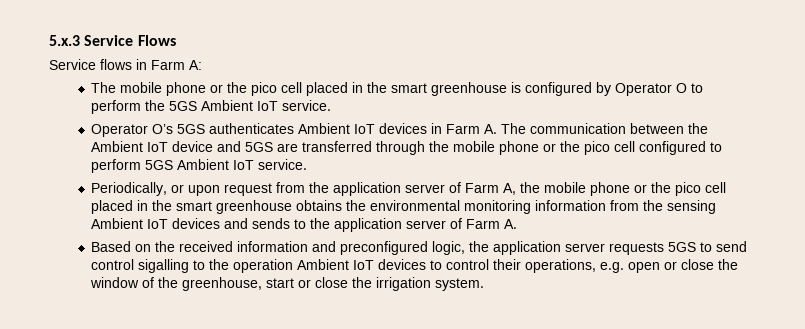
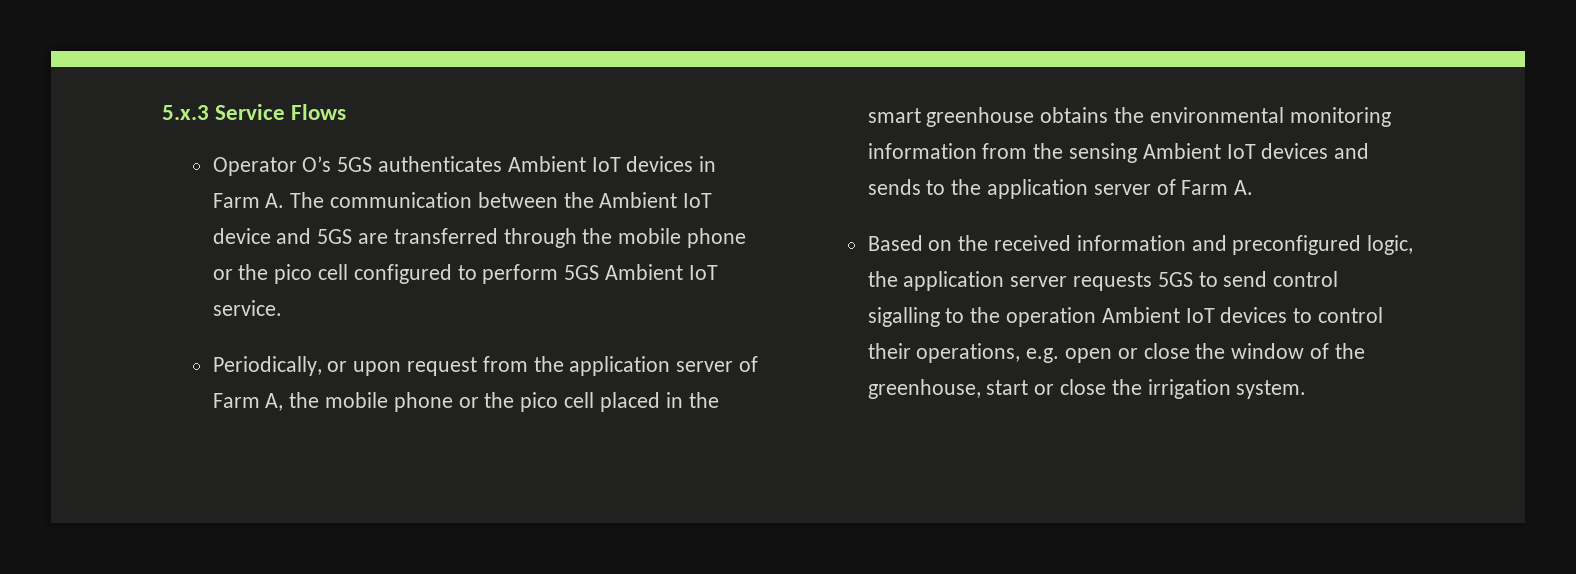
[49,59,202,70] [91,82,704,96] [91,100,332,114] // Service flows in Farm A: // The mobile phone or the pico cell placed in the smart greenhouse is configured by Operator O to perform the 5GS Ambient IoT service. -> (347, 112) none

